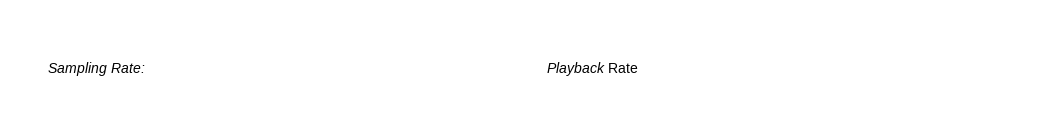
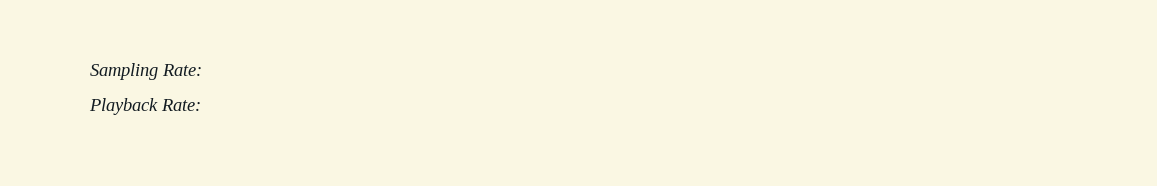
[608,63,638,73] Rate -> [161,99,201,111] Rate:

